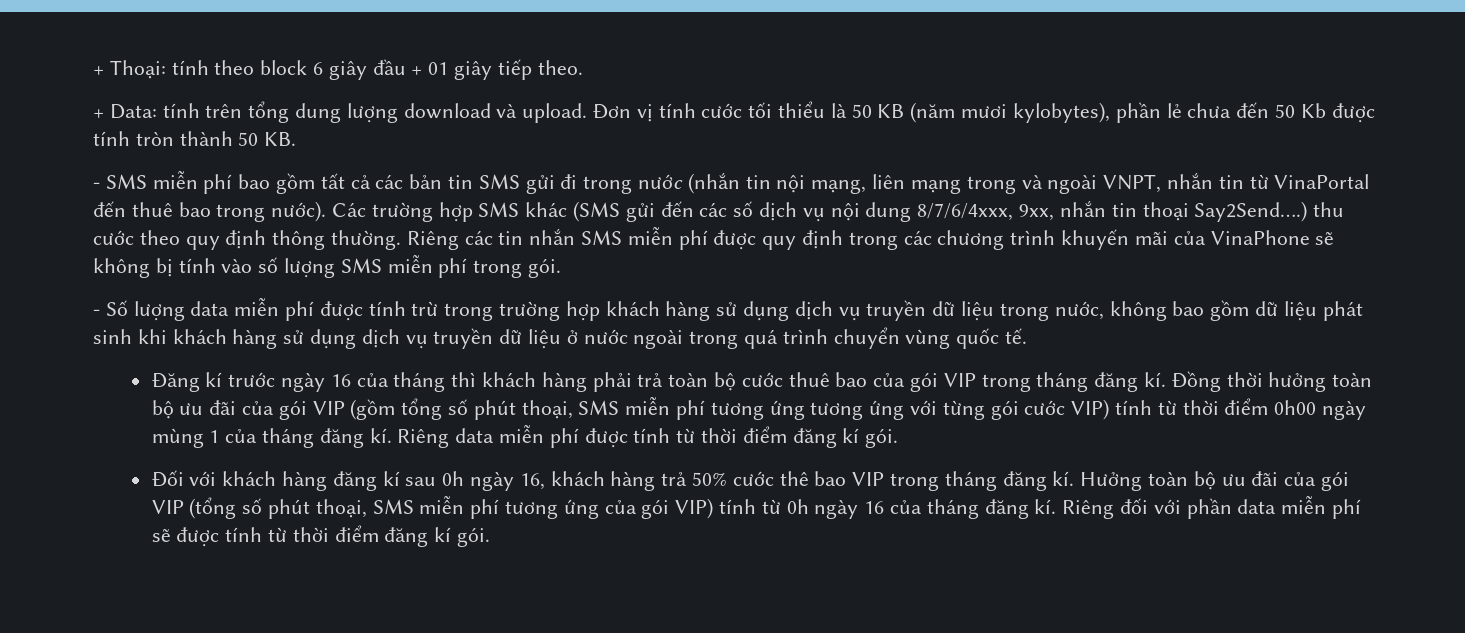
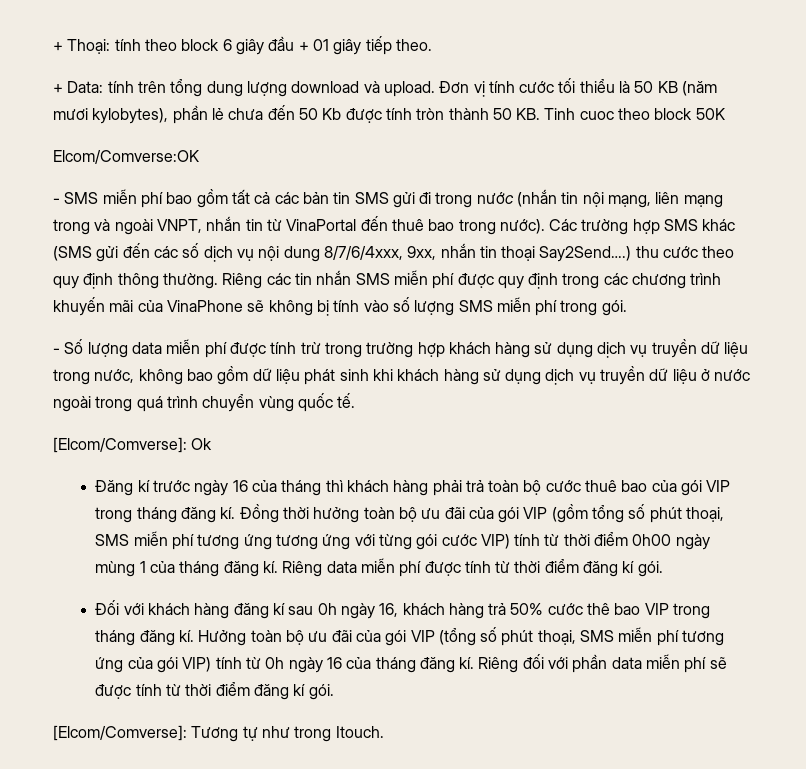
(297, 139) none -> [544,108,725,120] [53,150,199,164] Tinh cuoc theo block 50K // Elcom/Comverse:OK
(1028, 336) none -> [53,437,213,453] // [Elcom/Comverse]: Ok
(490, 537) none -> [53,725,384,742] // [Elcom/Comverse]: Tương tự như trong Itouch.

